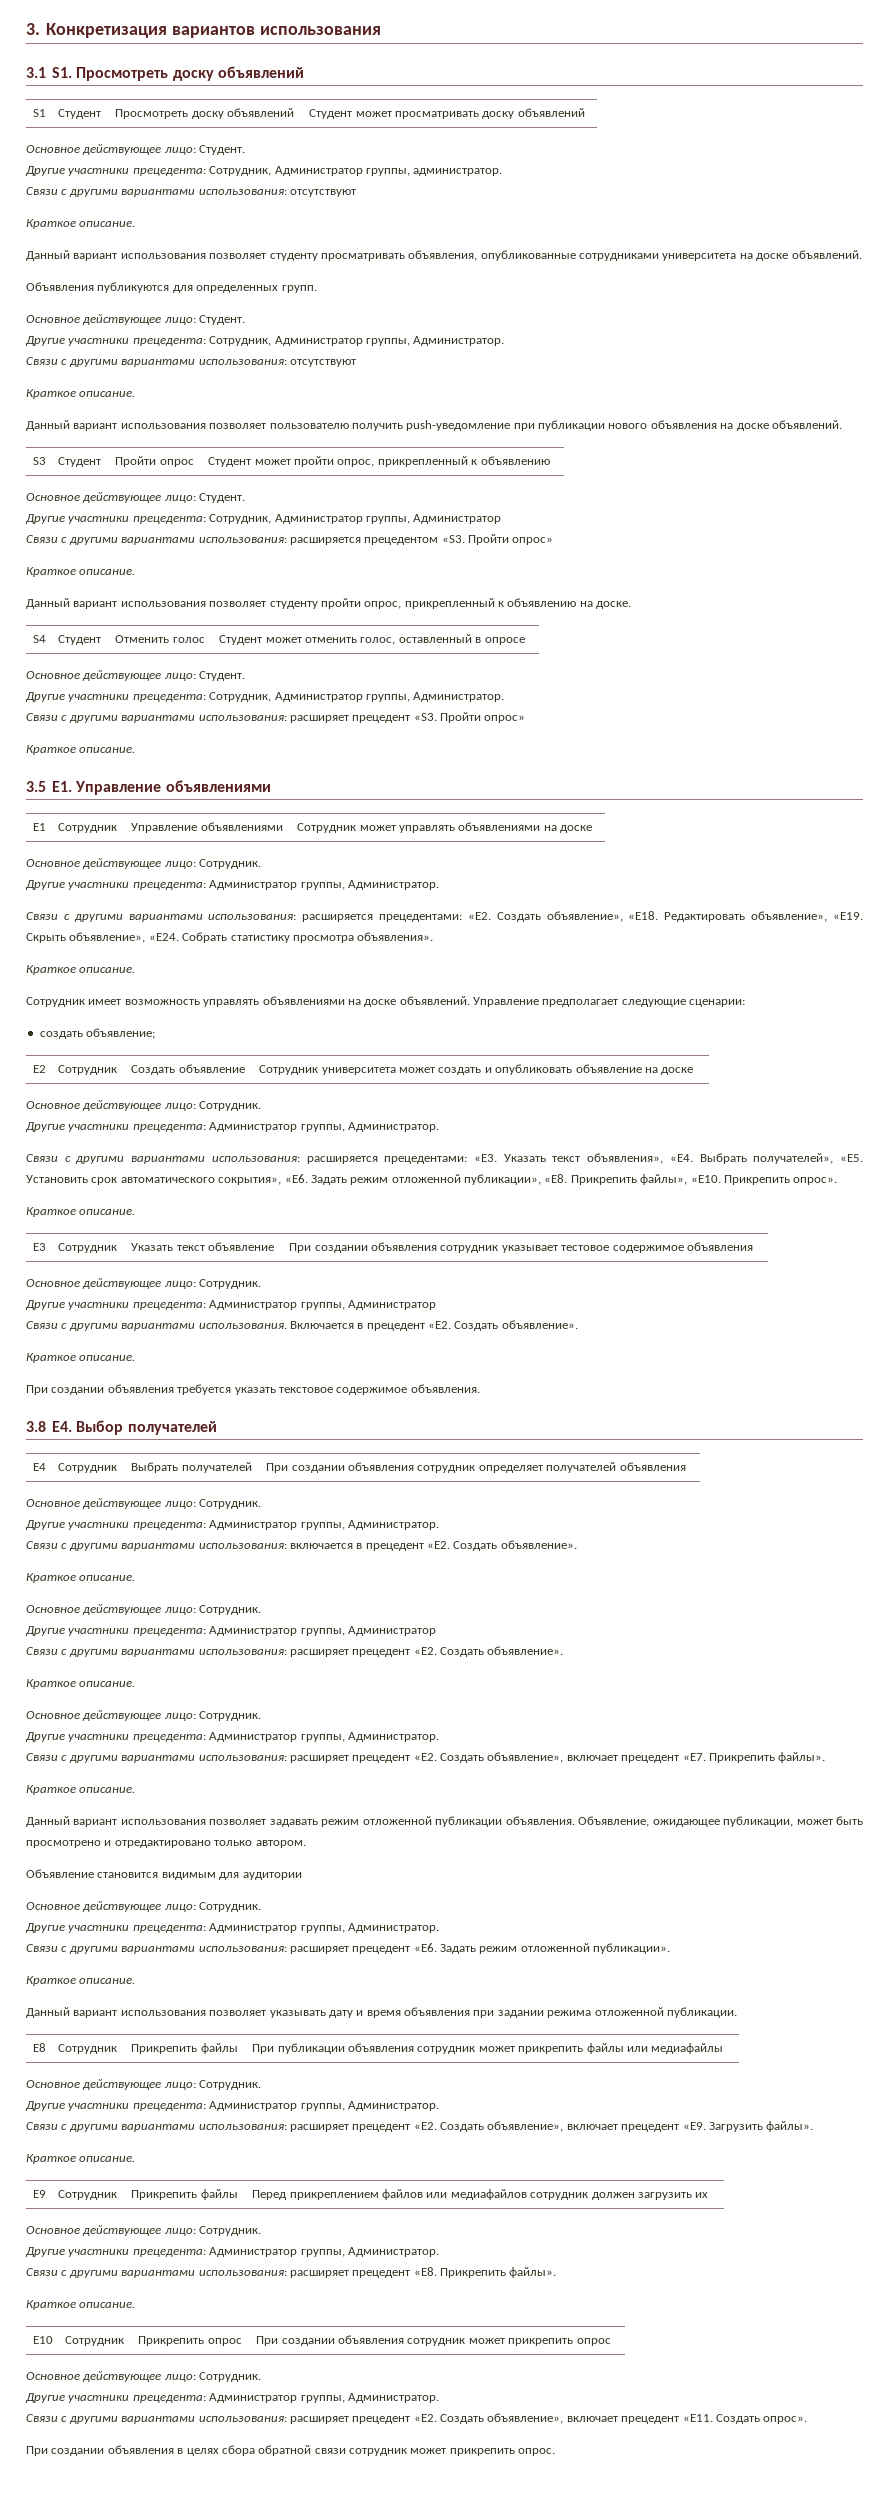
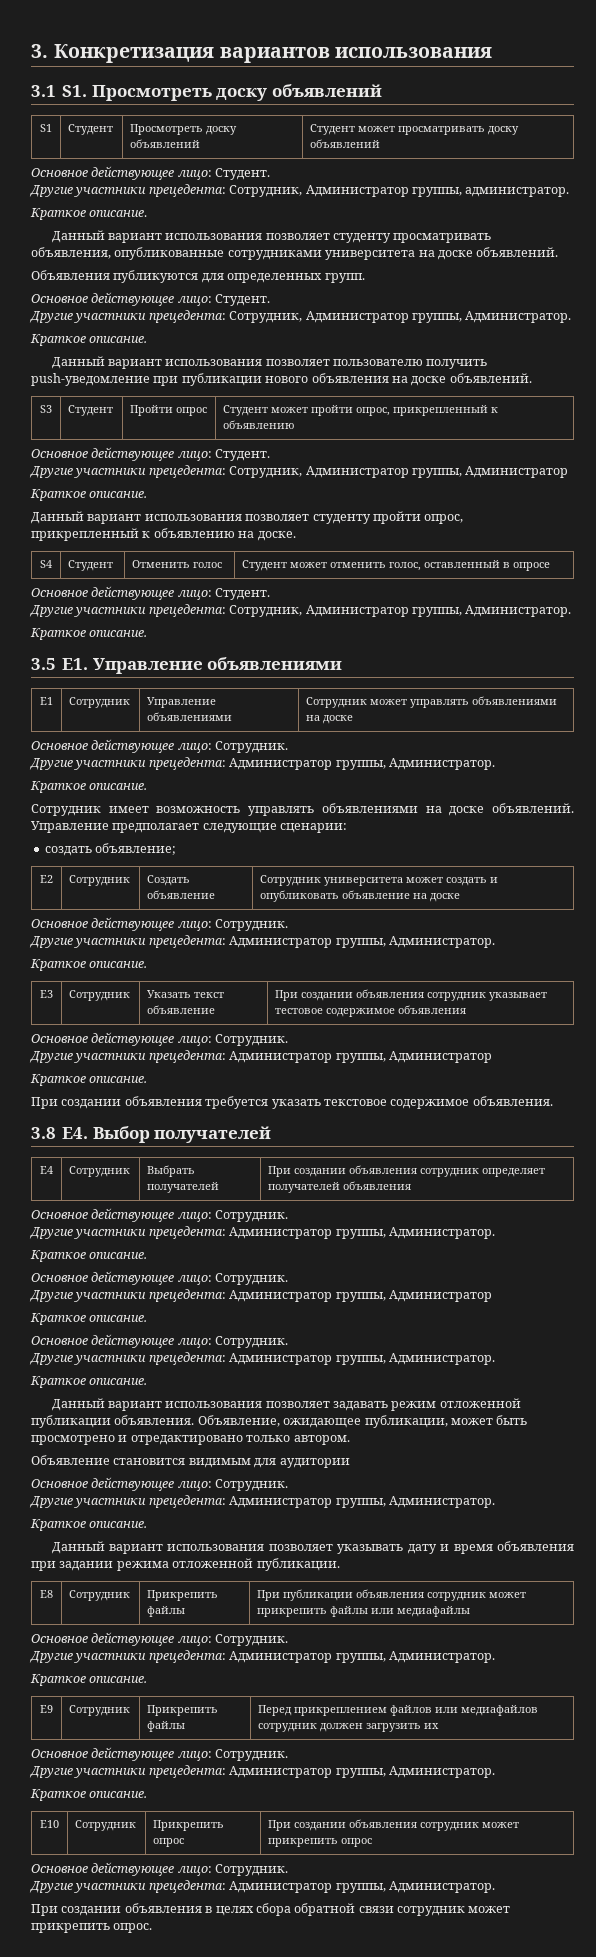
[26,187,356,197] // Связи с другими вариантами использования: отсутствуют -> (570, 192) none
[26,357,356,367] // Связи с другими вариантами использования: отсутствуют -> (572, 317) none
[26,534,554,545] // Связи с другими вариантами использования: расширяется прецедентом «S3. Пройти опрос» -> (569, 472) none
[26,712,526,723] // Связи с другими вариантами использования: расширяет прецедент «S3. Пройти опрос» -> (572, 611) none
[26,911,863,922] [26,932,434,943] // Связи с другими вариантами использования: расширяется прецедентами: «Е2. Создать объявление», «Е18. Редактировать объявление», «Е19. Скрыть объявление», «E24. Собрать статистику просмотра объявления». -> (495, 764) none
[26,1153,863,1164] [26,1174,838,1185] // Связи с другими вариантами использования: расширяется прецедентами: «Е3. Указать текст объявления», «Е4. Выбрать получателей», «Е5. Установить срок автоматического сокрытия», «E6. Задать режим отложенной публикации», «Е8. Прикрепить файлы», «Е10. Прикрепить опрос». -> (495, 942) none
[26,1320,578,1331] // Связи с другими вариантами использования. Включается в прецедент «E2. Создать объявление». -> (492, 1057) none
[26,1540,577,1551] // Связи с другими вариантами использования: включается в прецедент «E2. Создать объявление». -> (495, 1233) none
[26,1646,564,1657] // Связи с другими вариантами использования: расширяет прецедент «E2. Создать объявление». -> (492, 1296) none
[26,1752,826,1763] // Связи с другими вариантами использования: расширяет прецедент «E2. Создать объявление», включает прецедент «Е7. Прикрепить файлы». -> (495, 1359) none
[26,1943,671,1954] // Связи с другими вариантами использования: расширяет прецедент «E6. Задать режим отложенной публикации». -> (495, 1502) none
[26,2121,814,2132] // Связи с другими вариантами использования: расширяет прецедент «E2. Создать объявление», включает прецедент «Е9. Загрузить файлы». -> (495, 1657) none
[26,2267,557,2278] // Связи с другими вариантами использования: расширяет прецедент «E8. Прикрепить файлы». -> (495, 1772) none
[26,2413,808,2424] // Связи с другими вариантами использования: расширяет прецедент «E2. Создать объявление», включает прецедент «Е11. Создать опрос». -> (495, 1887) none

